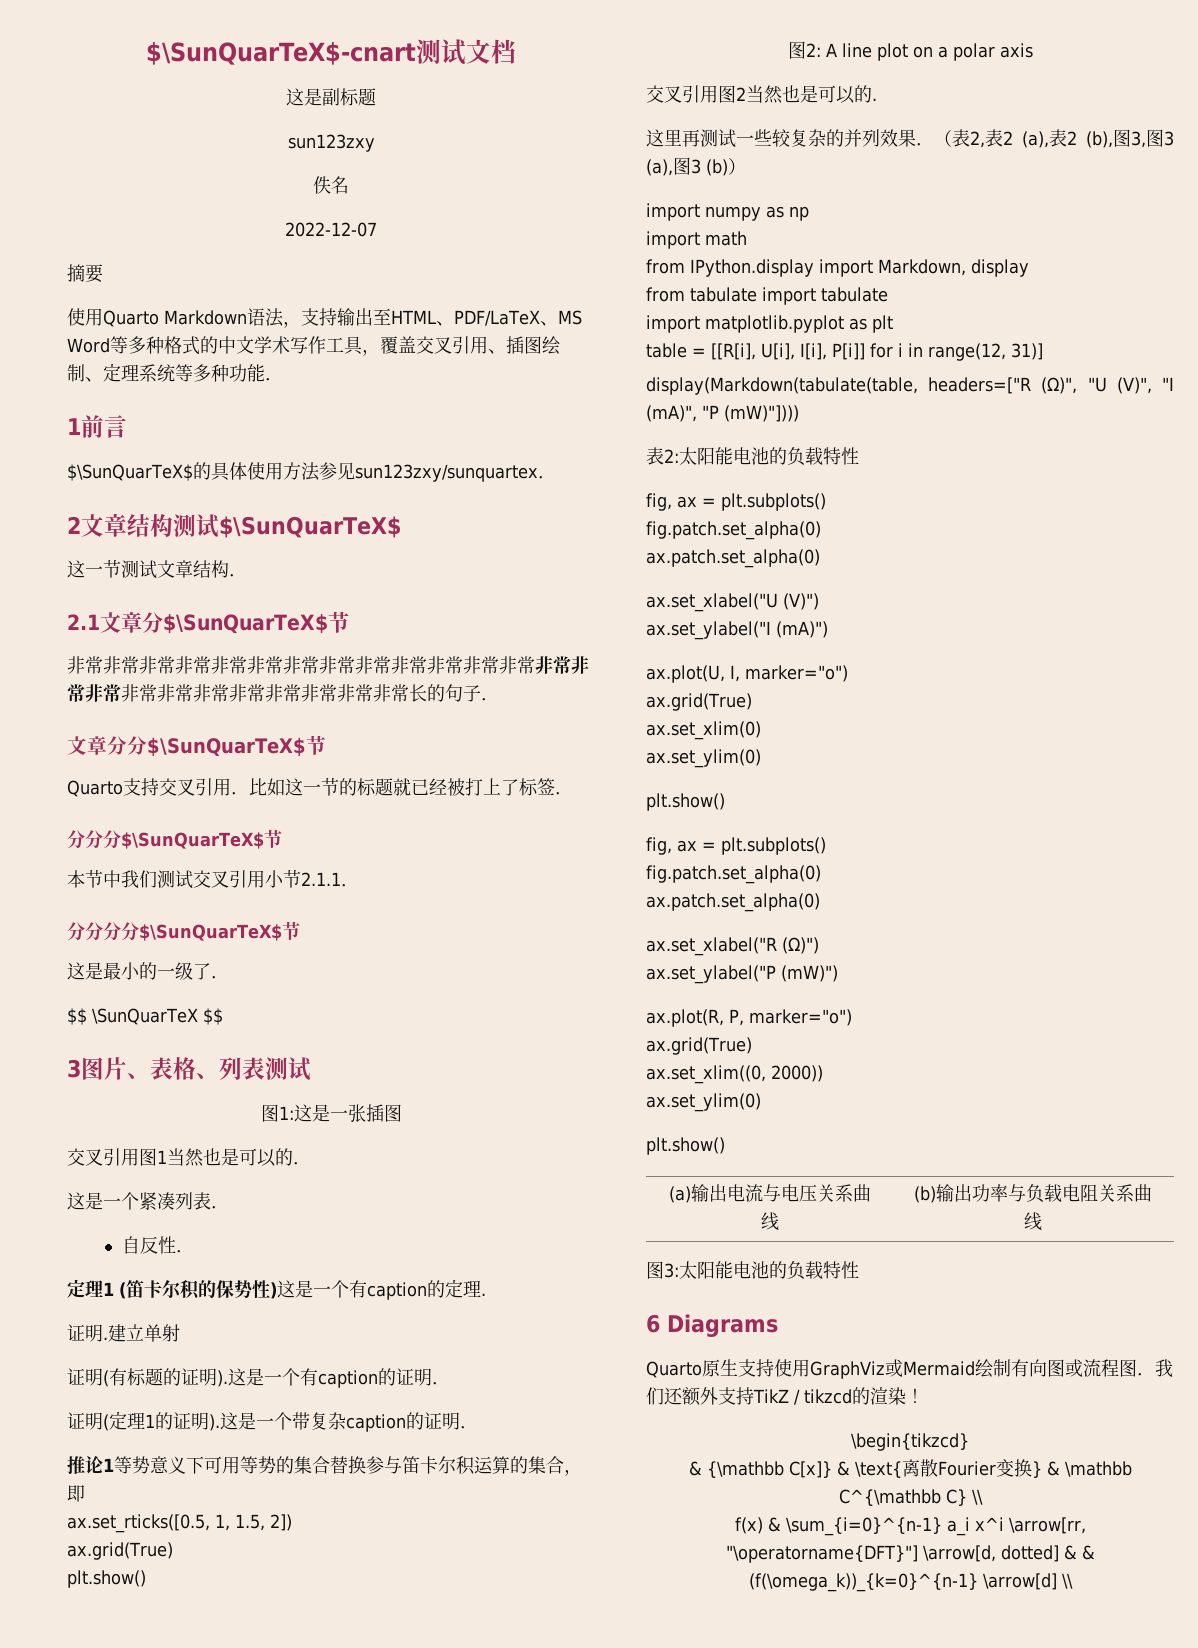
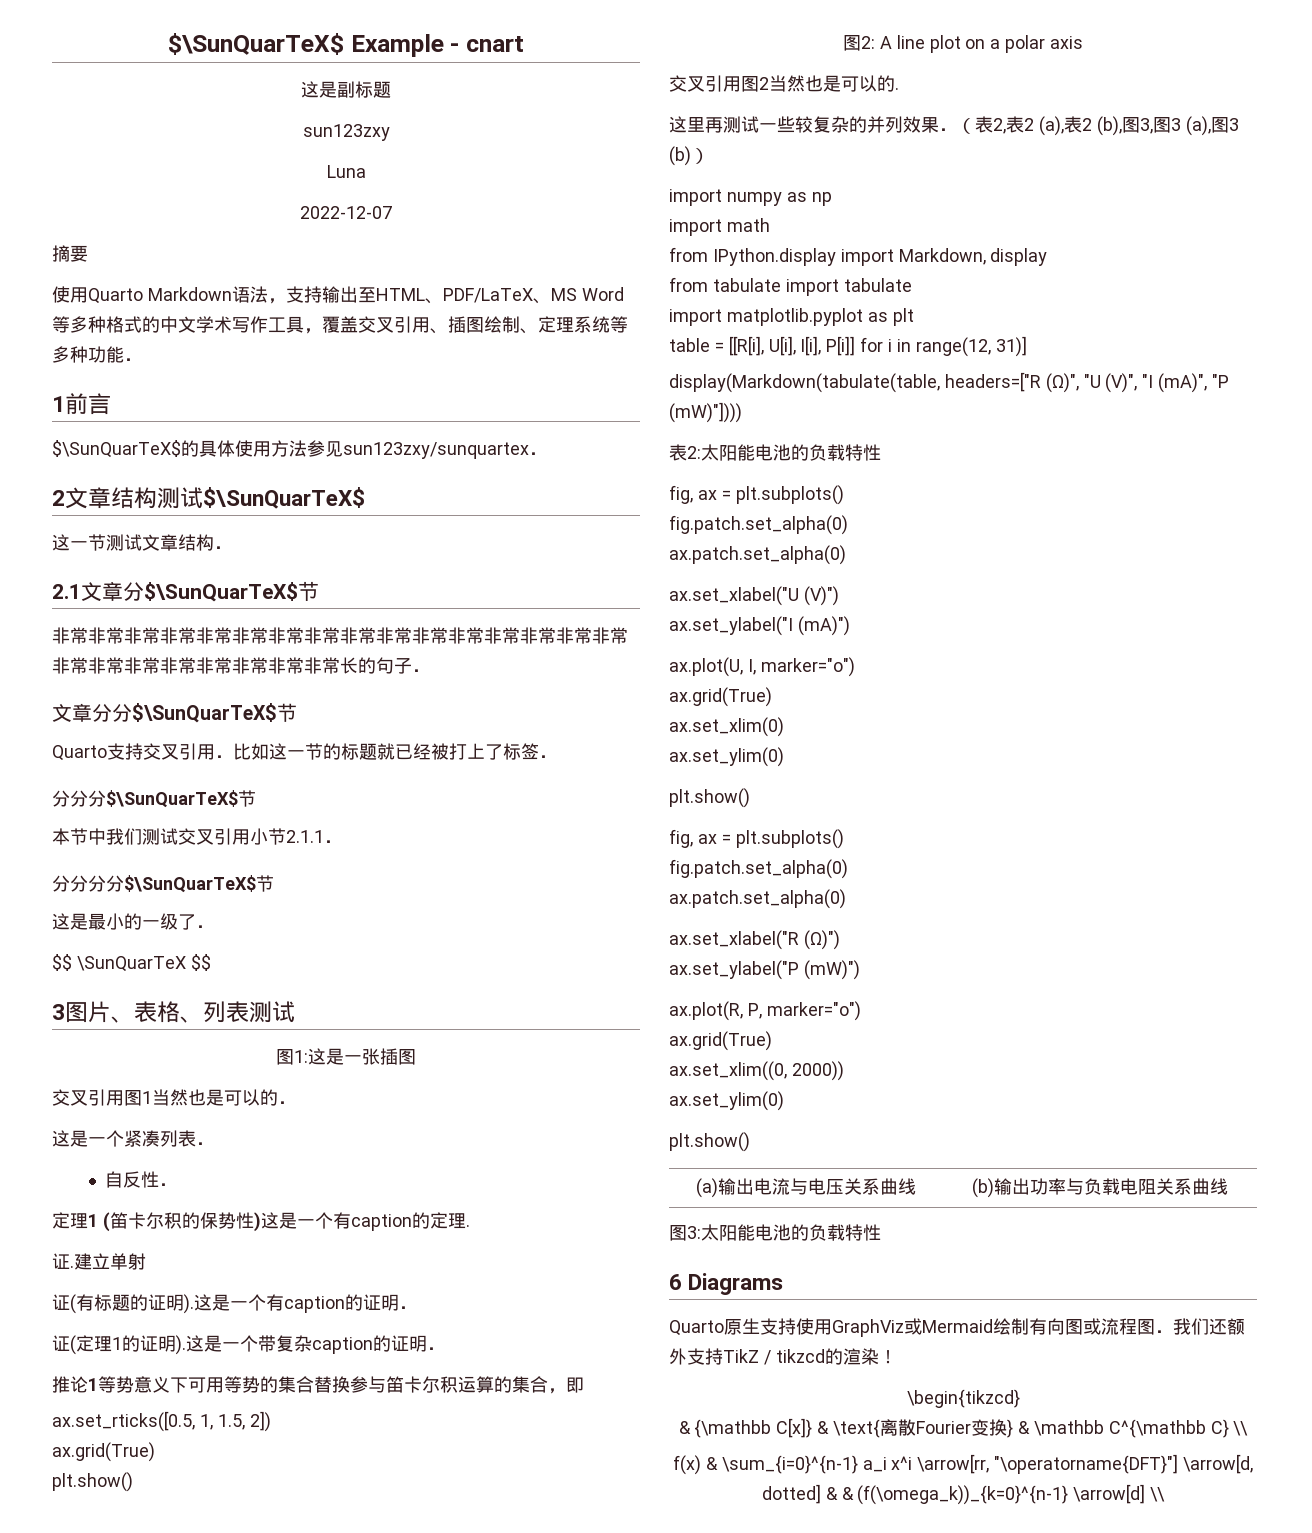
[145,39,517,65] $\SunQuarTeX$-cnart测试文档 -> [168,33,524,57] $\SunQuarTeX$ Example - cnart
[313,176,349,194] 佚名 -> [326,165,366,178] Luna
[85,1324,103,1342] 明 -> (70, 1261) none
[85,1368,103,1386] 明 -> (70, 1302) none
[85,1412,103,1430] 明 -> (70, 1343) none

